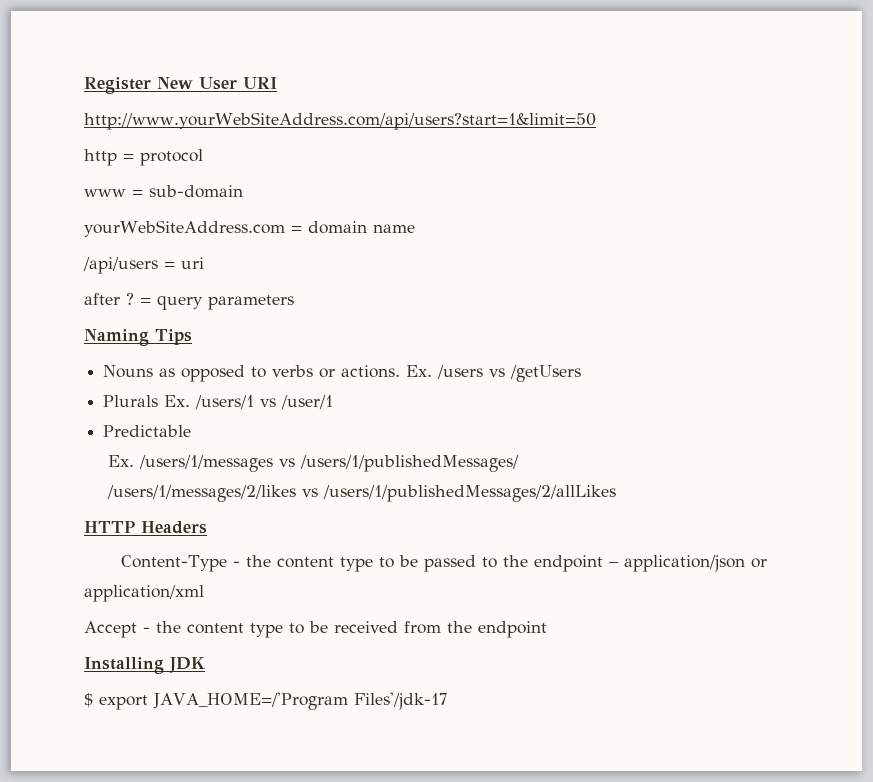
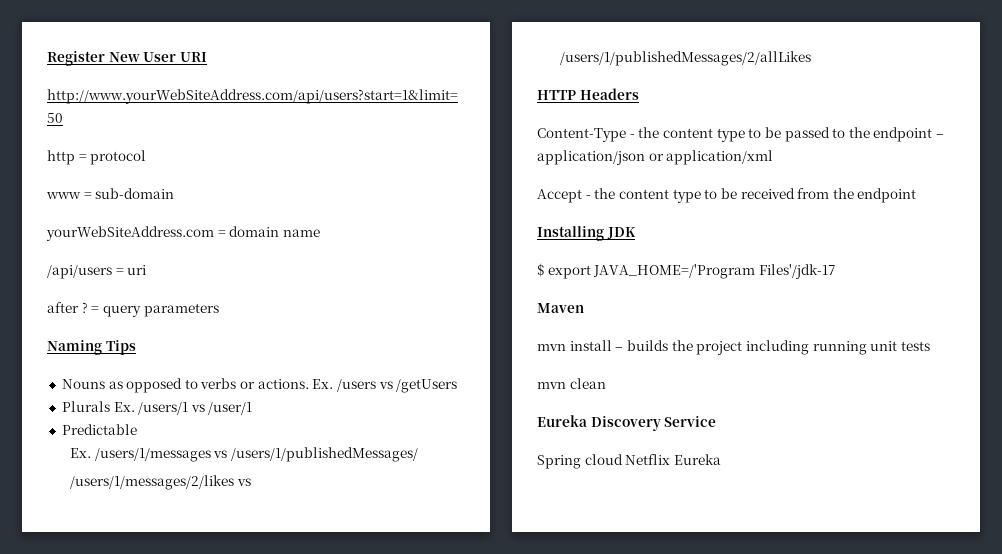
(447, 701) none -> [537,303,584,313] [537,340,930,355] [537,378,606,389] [537,415,717,431] [537,454,721,469] // Maven // mvn install – builds the project including running unit tests // mvn clean // Eureka Discovery Service // Spring cloud Netflix Eureka

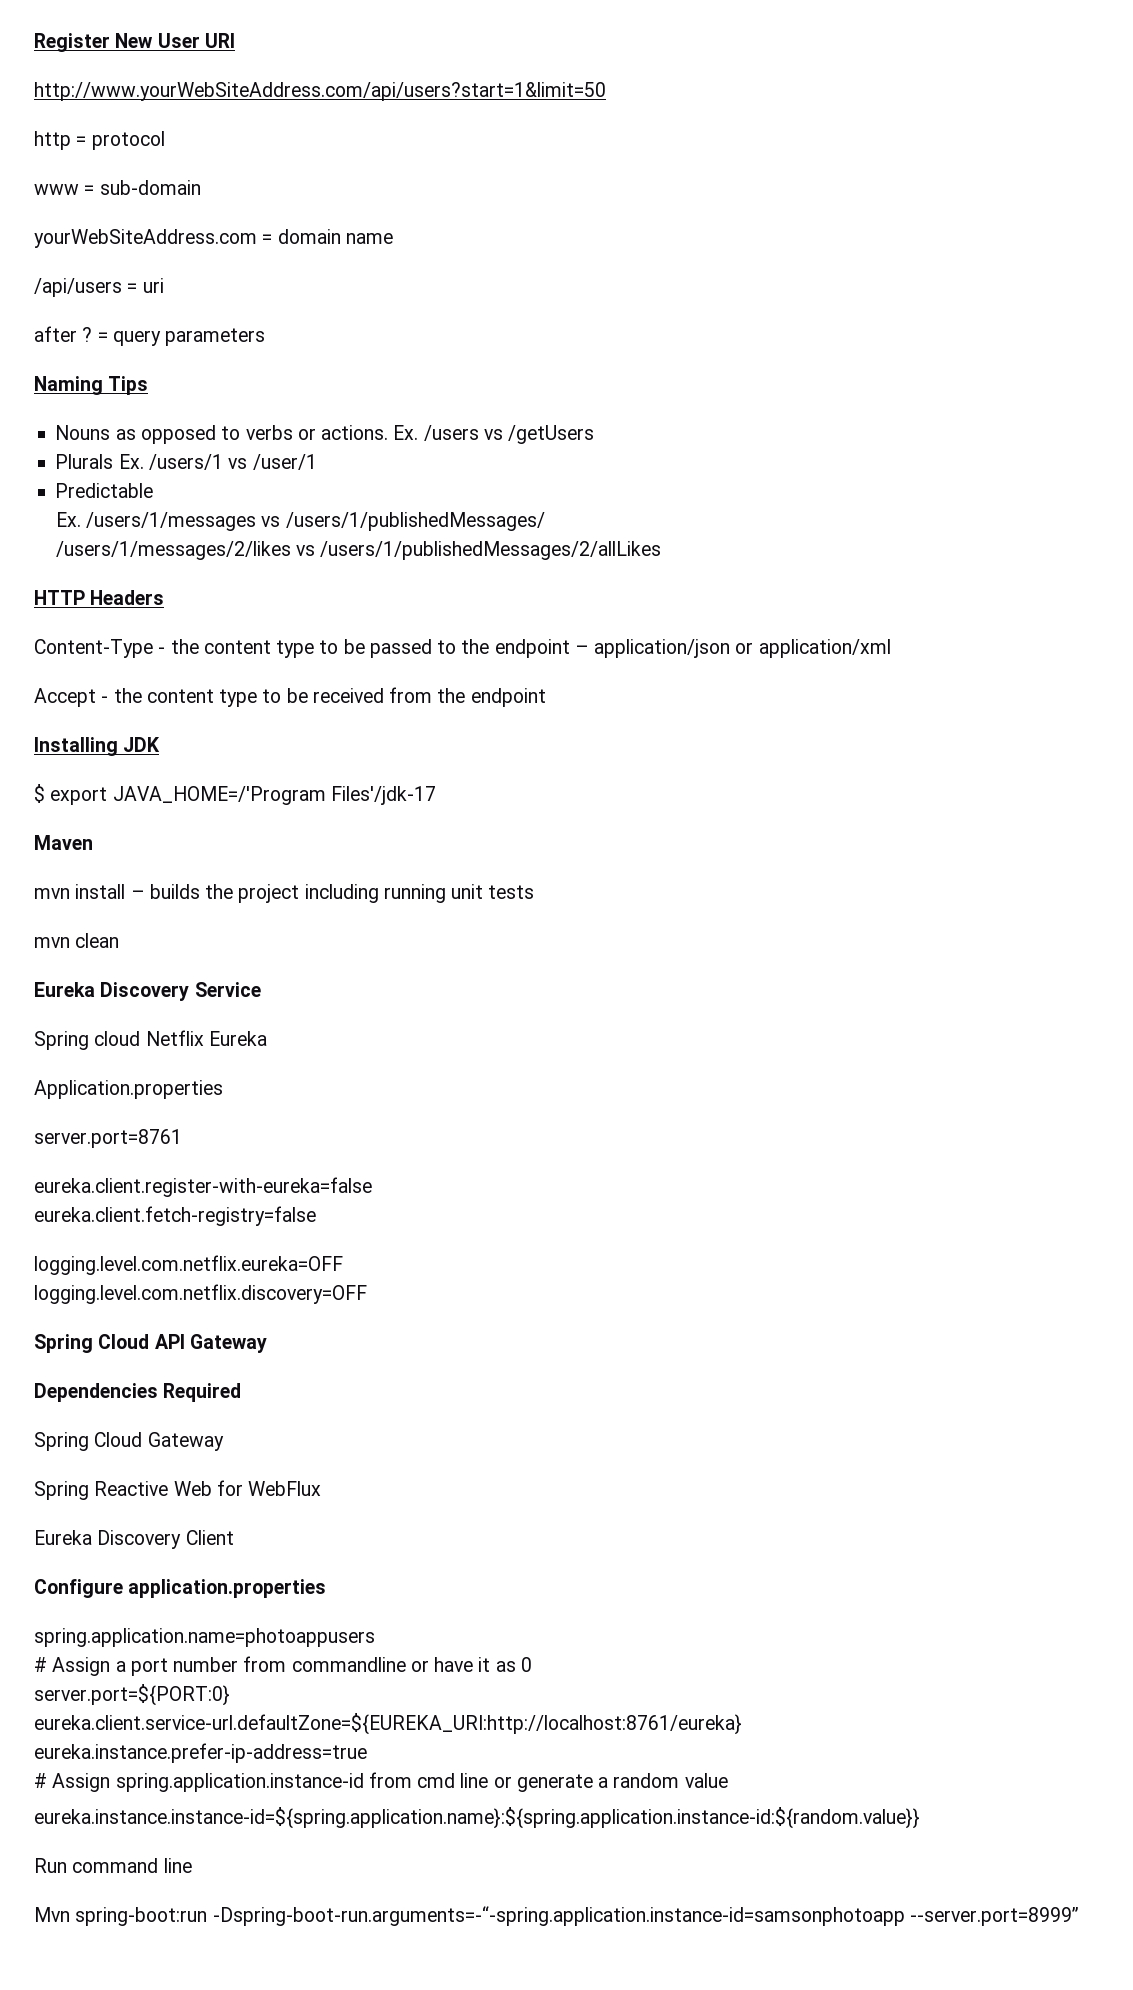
(721, 459) none -> [34,1080,223,1099] [34,1129,182,1148] [34,1177,372,1197] [34,1206,316,1226] [34,1255,343,1275] [34,1284,367,1304] [34,1334,267,1353] [34,1383,242,1402] [34,1432,224,1451] [34,1480,322,1500] [34,1530,234,1549] [34,1579,327,1598] [34,1628,375,1647] [34,1656,532,1676] [34,1684,230,1706] [34,1713,742,1735] [34,1743,367,1763] [34,1772,728,1792] [34,1807,920,1829] [34,1858,192,1873] [34,1906,1079,1926] // Application.properties // server.port=8761 // eureka.client.register-with-eureka=false // eureka.client.fetch-registry=false // logging.level.com.netflix.eureka=OFF // logging.level.com.netflix.discovery=OFF // Spring Cloud API Gateway // Dependencies Required // Spring Cloud Gateway // Spring Reactive Web for WebFlux // Eureka Discovery Client // Configure application.properties // spring.application.name=photoappusers // # Assign a port number from commandline or have it as 0 // server.port=${PORT:0} // eureka.client.service-url.defaultZone=${EUREKA_URI:http://localhost:8761/eureka} // eureka.instance.prefer-ip-address=true // # Assign spring.application.instance-id from cmd line or generate a random value // eureka.instance.instance-id=${spring.application.name}:${spring.application.instance-id:${random.value}} // Run command line // Mvn spring-boot:run -Dspring-boot-run.arguments=-“-spring.application.instance-id=samsonphotoapp --server.port=8999”

